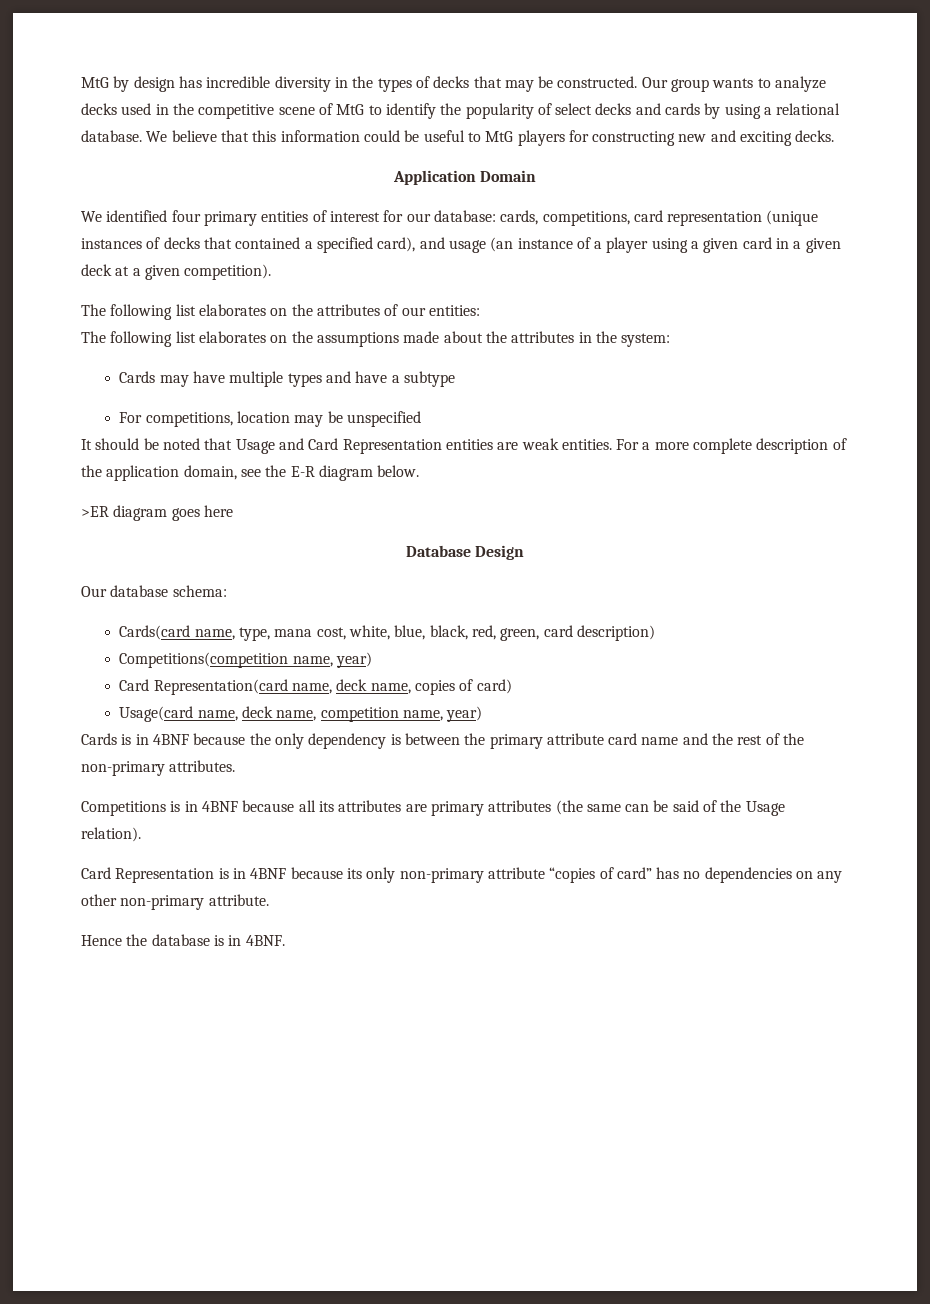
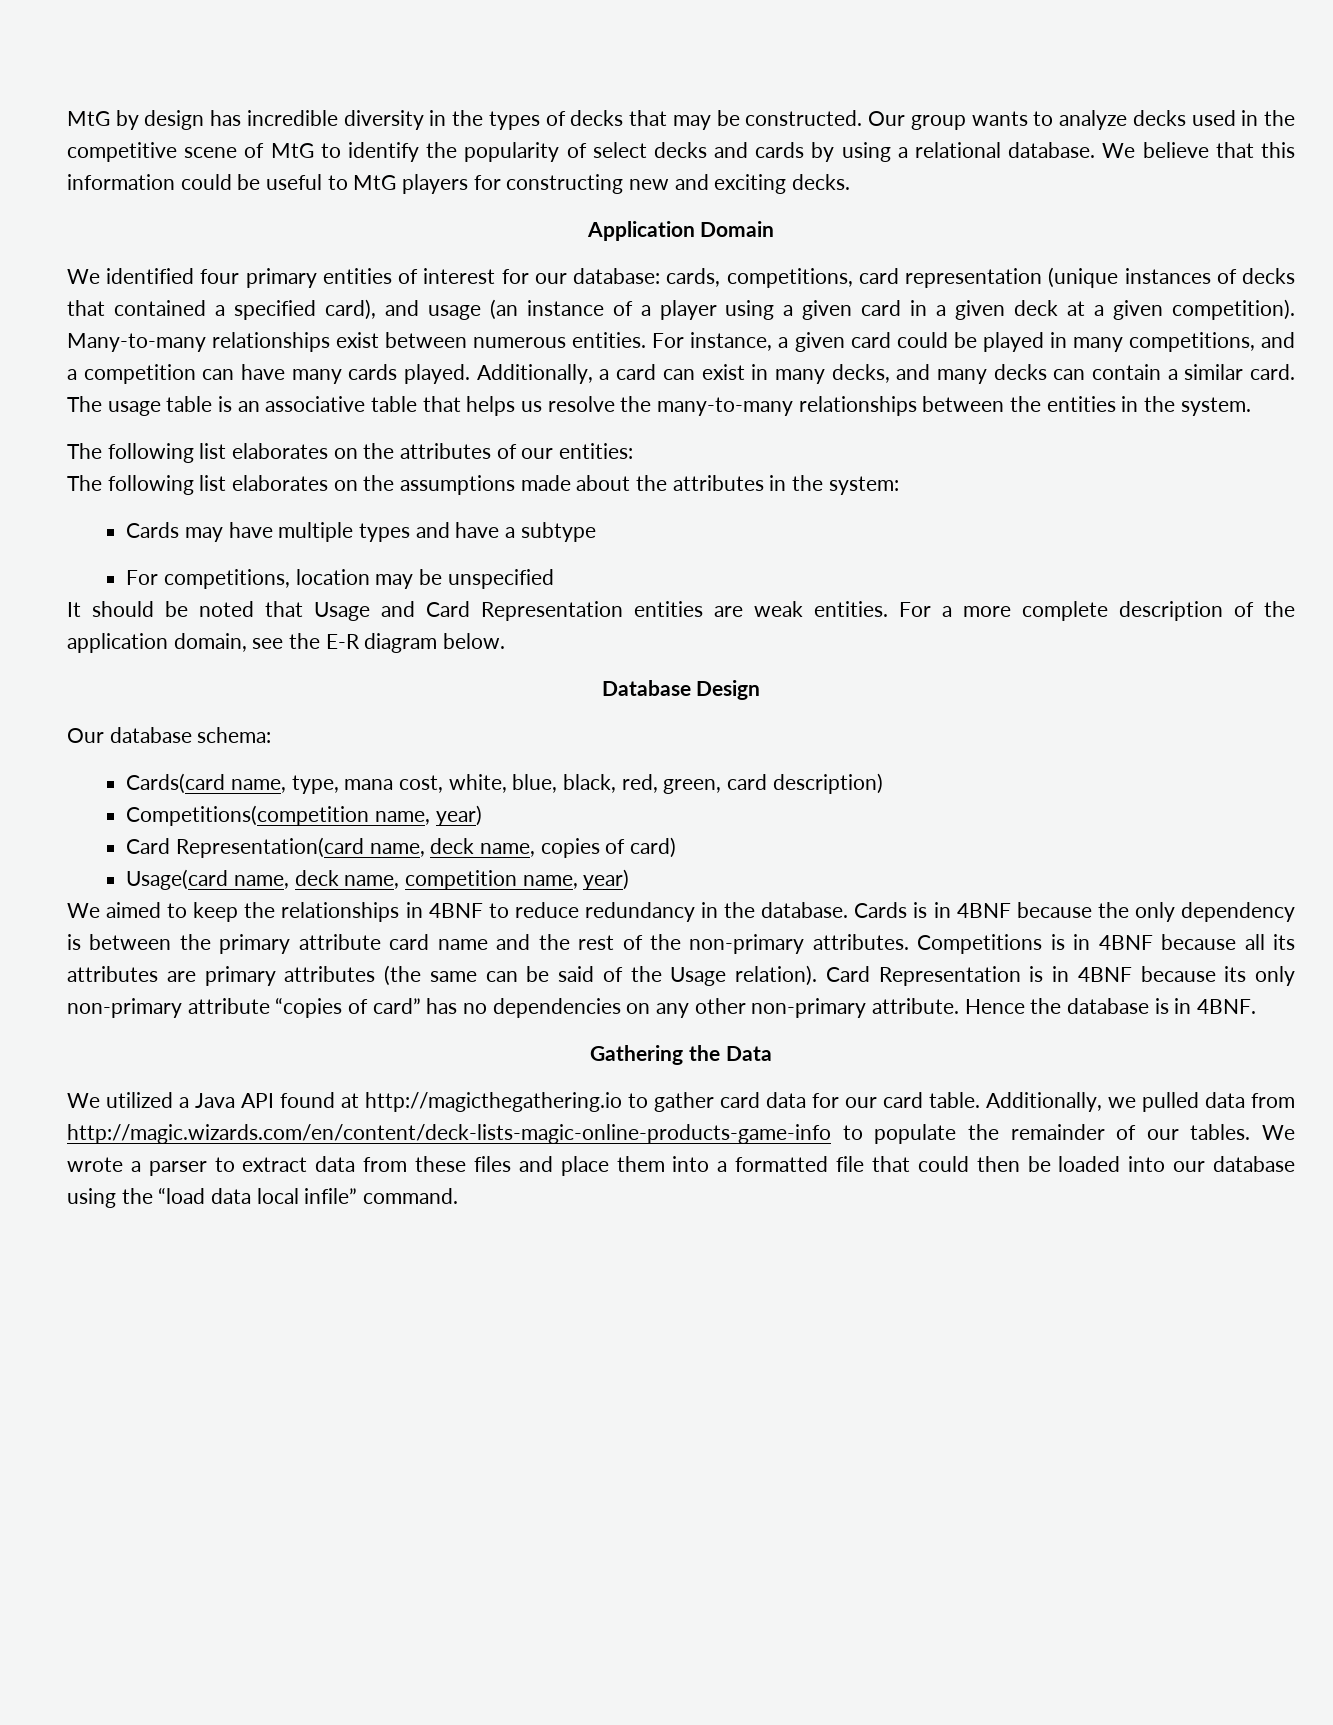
(272, 272) none -> [67,332,1295,352] [67,364,1295,384] [67,396,1251,416] Many-to-many relationships exist between numerous entities. For instance, a given card could be played in many competitions, and a competition can have many cards played. Additionally, a card can exist in many decks, and many decks can contain a similar card. The usage table is an associative table that helps us resolve the many-to-many relationships between the entities in the system.
[81,505,233,521] // >ER diagram goes here -> (506, 641) none
(483, 714) none -> [67,902,849,922] We aimed to keep the relationships in 4BNF to reduce redundancy in the database.
(236, 766) // -> (909, 942) none
(141, 834) // -> (817, 975) none
(269, 900) // -> (960, 1006) none
(285, 940) none -> [590,1045,772,1065] [67,1092,1295,1112] [67,1124,1295,1144] [67,1156,1295,1176] [67,1187,459,1208] // Gathering the Data // We utilized a Java API found at http://magicthegathering.io to gather card data for our card table. Additionally, we pulled data from http://magic.wizards.com/en/content/deck-lists-magic-online-products-game-info to populate the remainder of our tables. We wrote a parser to extract data from these files and place them into a formatted file that could then be loaded into our database using the “load data local infile” command.

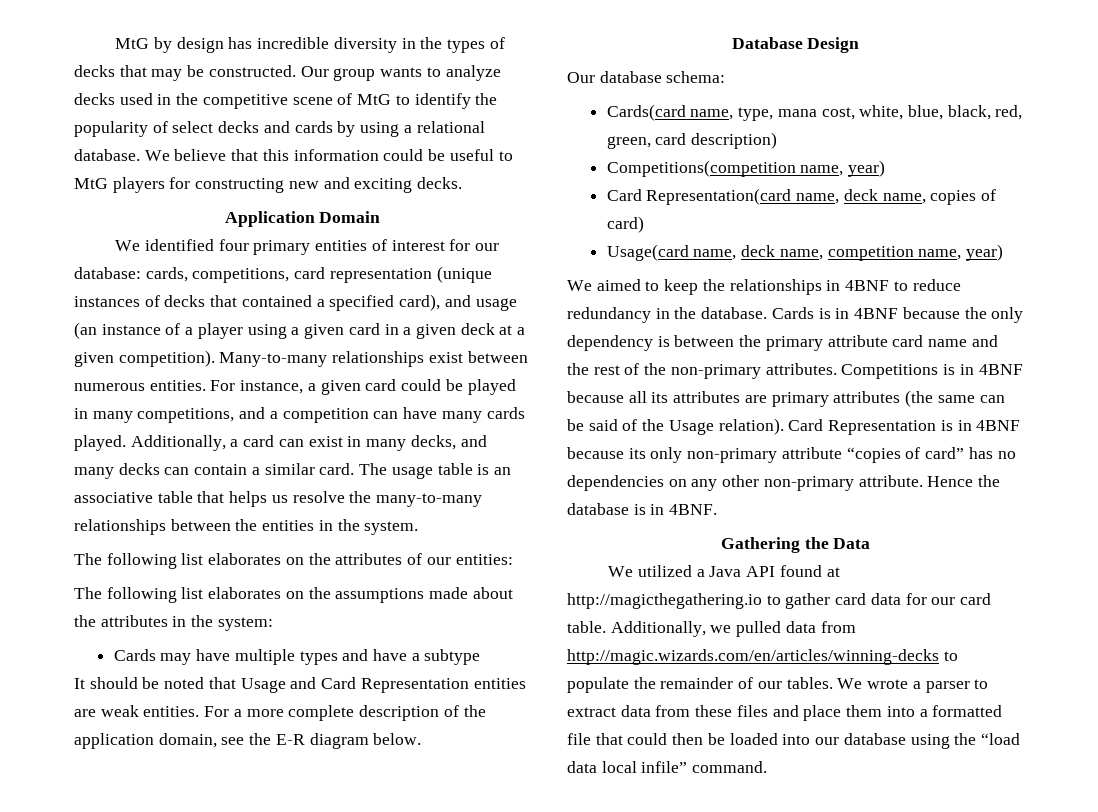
[126,569,554,589] // For competitions, location may be unspecified -> (481, 657) none
[67,1124,831,1144] http://magic.wizards.com/en/content/deck-lists-magic-online-products-game-info -> [567,649,939,665] http://magic.wizards.com/en/articles/winning-decks

